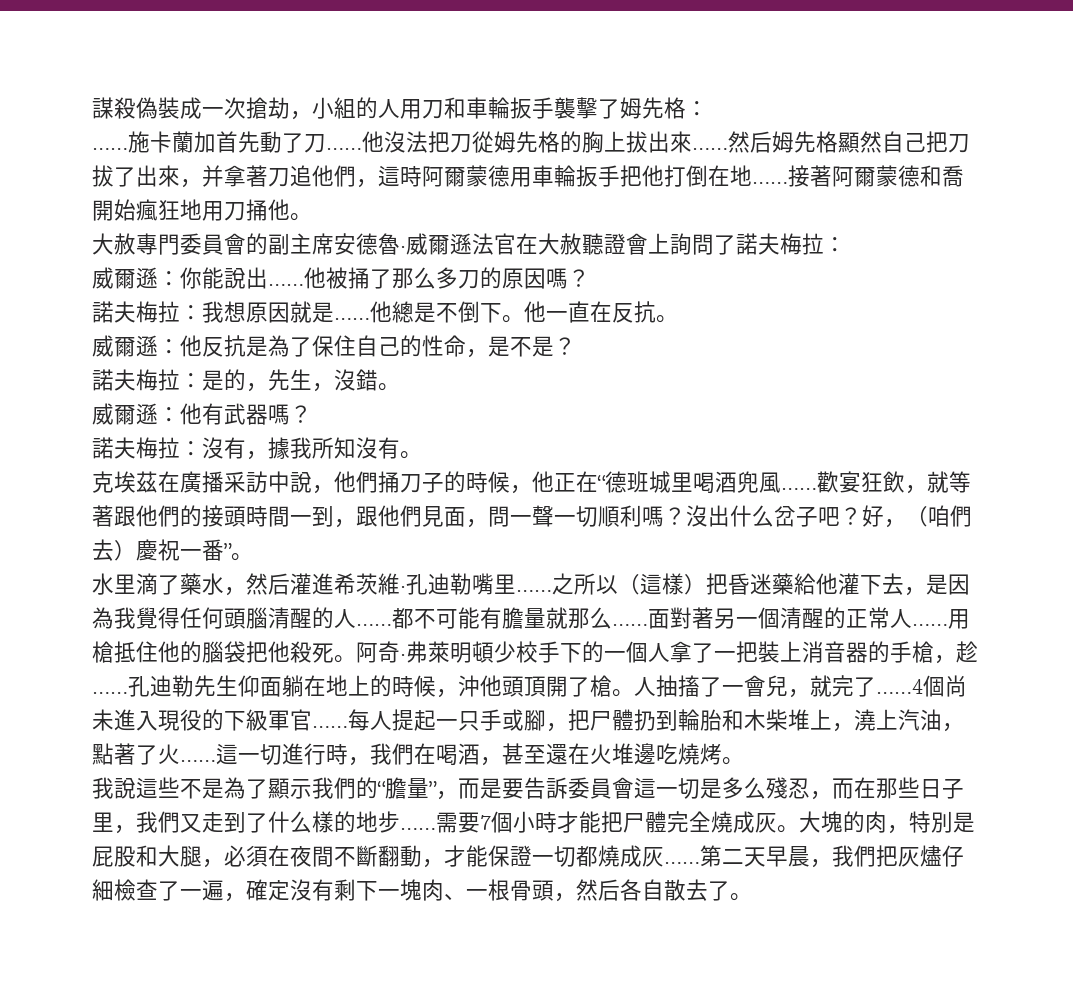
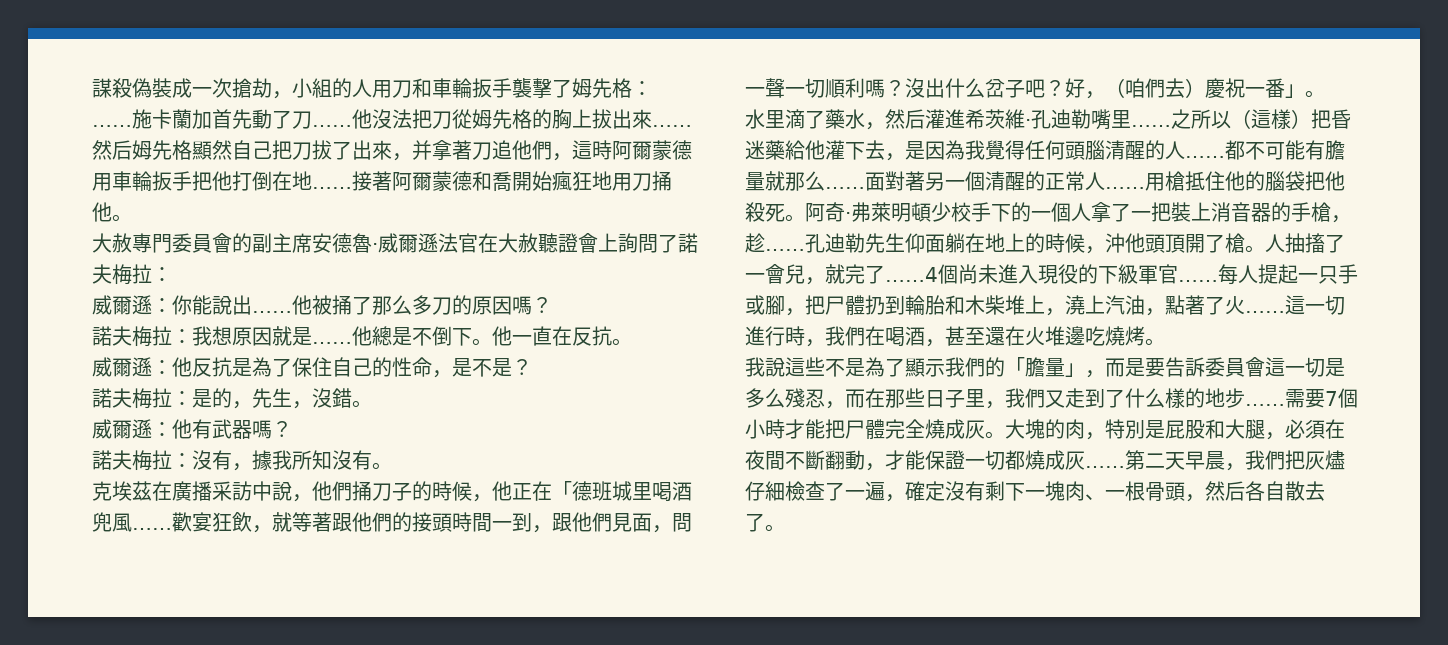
[597,475,606,490] “ -> [552,481,572,499] 「
[224,543,232,558] ” -> [1285,84,1305,98] 」
[377,777,437,799] “膽量” -> [1005,357,1085,377] 「膽量」

